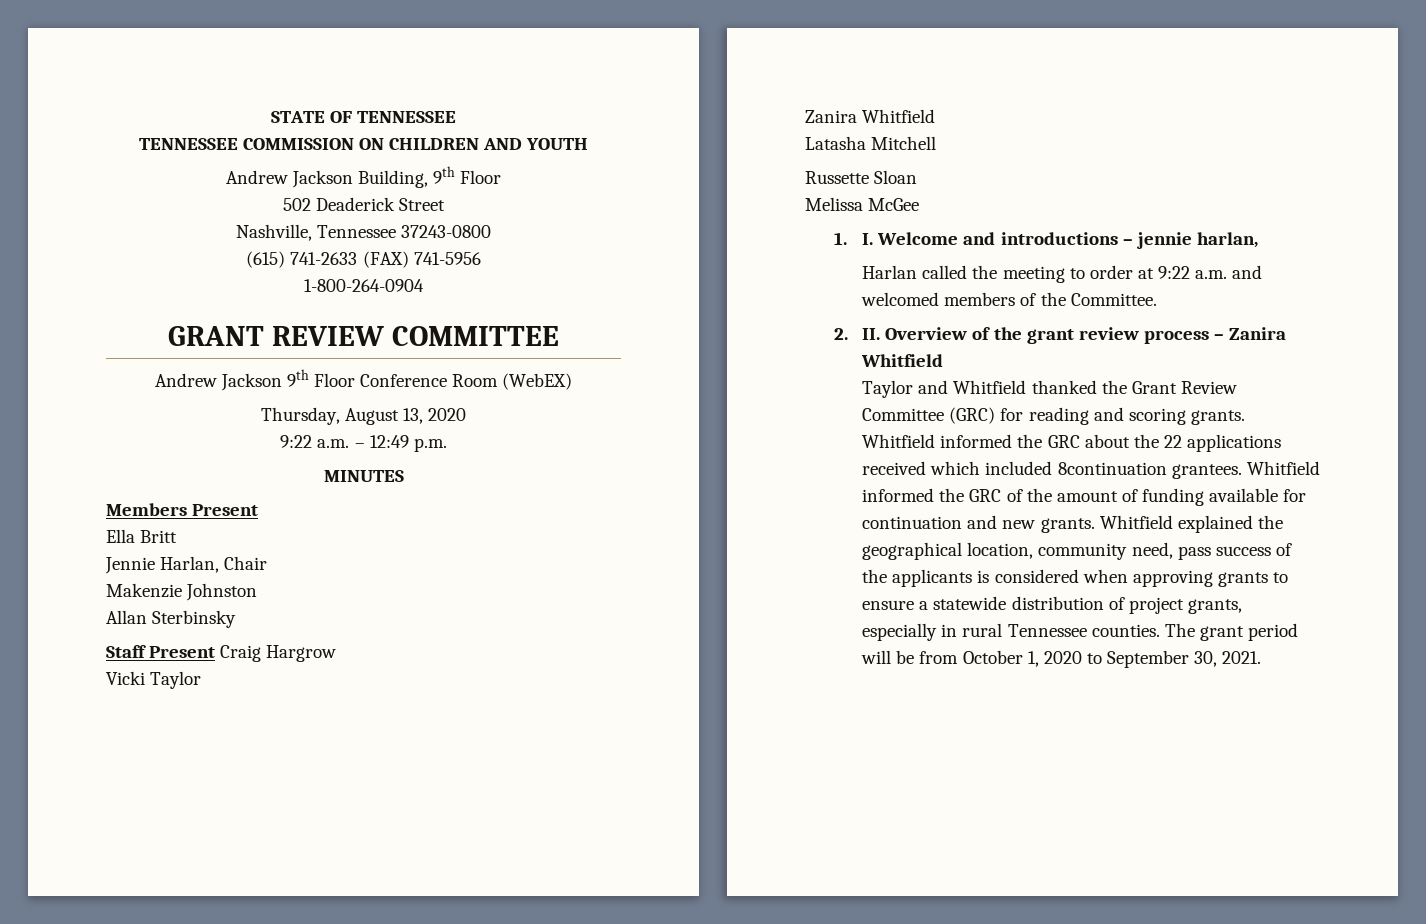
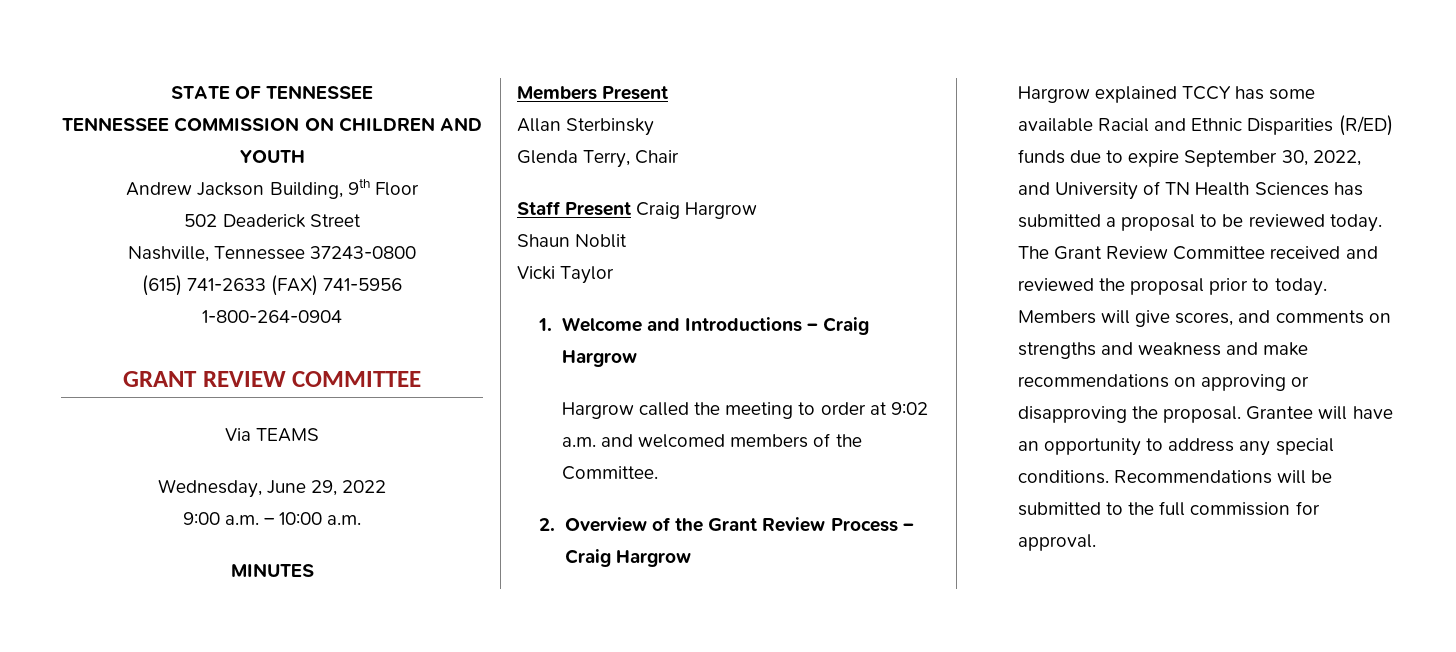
[154,369,573,391] [260,407,467,425] [280,435,447,452] [323,470,404,482] [106,503,259,516] [106,529,178,543] [105,556,268,574] [106,583,258,601] Andrew Jackson 9th Floor Conference Room (WebEX) // Thursday, August 13, 2020 // 9:22 a.m. – 12:49 p.m. // MINUTES // Members Present // Ella Britt // Jennie Harlan, Chair // Makenzie Johnston -> [224,428,320,442] [157,479,387,498] [182,512,362,525] [230,563,314,577] [517,86,669,100] Via TEAMS // Wednesday, June 29, 2022 // 9:00 a.m. – 10:00 a.m. // MINUTES // Members Present
(237, 619) none -> [517,150,680,168] // Glenda Terry, Chair
(337, 653) none -> [517,234,628,248] // Shaun Noblit
[805,109,936,123] [805,136,937,150] [805,170,918,184] [805,197,920,211] [833,232,874,245] // Zanira Whitfield // Latasha Mitchell // Russette Sloan // Melissa McGee // 1. I. -> [538,318,553,331] // 1.
[1000,232,1259,249] [862,265,918,279] introductions – jennie harlan, // Harlan -> [685,317,870,335] [561,350,637,367] [561,402,634,419] Introductions – Craig Hargrow // Hargrow
[1158,266,1191,279] 9:22 -> [890,402,928,415] 9:02
[862,328,881,340] II. -> (556, 524) none
[1026,327,1287,344] [861,354,944,367] [862,380,1238,398] [862,407,1246,425] [862,434,1282,452] [862,461,1320,479] [862,488,1307,506] [862,515,1284,533] [862,542,1293,560] [862,569,1289,587] [862,596,1243,614] [862,623,1299,641] [861,650,1262,668] grant review process – Zanira Whitfield // Taylor and Whitfield thanked the Grant Review Committee (GRC) for reading and scoring grants. Whitfield informed the GRC about the 22 applications received which included 8continuation grantees. Whitfield informed the GRC of the amount of funding available for continuation and new grants. Whitfield explained the geographical location, community need, pass success of the applicants is considered when approving grants to ensure a statewide distribution of project grants, especially in rural Tennessee counties. The grant period will be from October 1, 2020 to September 30, 2021. -> [708,517,914,532] [564,549,692,567] [1017,86,1316,103] [1017,115,1393,136] [1017,149,1361,167] [1017,181,1363,200] [1017,214,1382,232] [1017,246,1378,260] [1017,278,1327,296] [1017,310,1391,327] [1017,342,1309,359] [1017,374,1310,391] [1017,406,1393,423] [1017,438,1334,456] [1017,470,1333,484] [1017,501,1320,516] [1017,534,1096,551] Grant Review Process – Craig Hargrow // Hargrow explained TCCY has some available Racial and Ethnic Disparities (R/ED) funds due to expire September 30, 2022, and University of TN Health Sciences has submitted a proposal to be reviewed today. The Grant Review Committee received and reviewed the proposal prior to today. Members will give scores, and comments on strengths and weakness and make recommendations on approving or disapproving the proposal. Grantee will have an opportunity to address any special conditions. Recommendations will be submitted to the full commission for approval.

